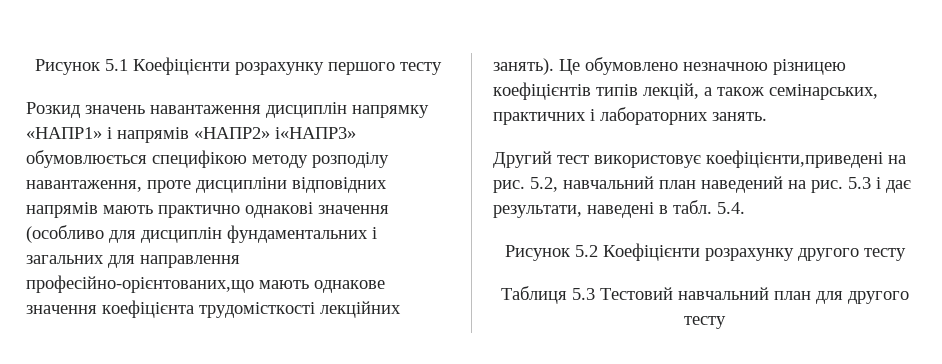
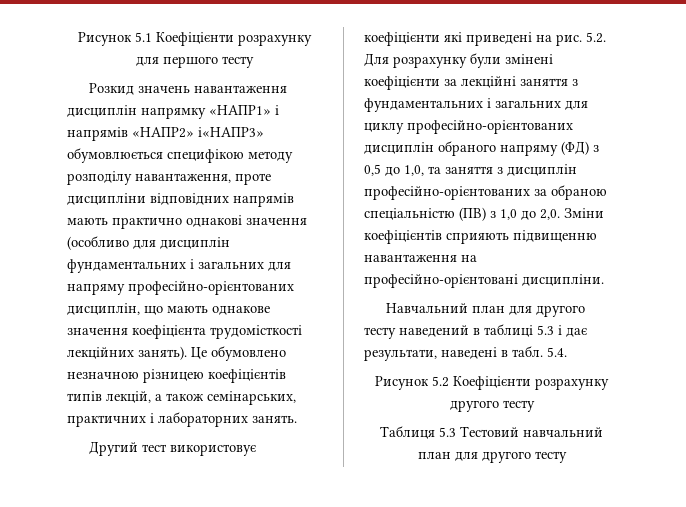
(324, 68) none -> [136,57,159,66] для
[140,255,240,268] [26,275,254,293] направлення професійно-орієнтованих,що -> [67,281,294,295] [67,303,163,315] напряму професійно-орієнтованих дисциплін, що
[706,150,906,168] [493,176,843,193] коефіцієнти,приведені на рис. 5.2, навчальний план наведений на рис. -> [364,32,606,46] [364,53,553,68] [364,76,578,90] [364,98,588,112] [364,120,573,134] [364,141,599,156] [364,164,577,176] [364,185,607,200] [364,207,604,221] [364,230,597,244] [364,254,477,262] [364,274,604,288] [386,303,586,317] [364,324,533,339] коефіцієнти які приведені на рис. 5.2. Для розрахунку були змінені коефіцієнти за лекційні заняття з фундаментальних і загальних для циклу професійно-орієнтованих дисциплін обраного напряму (ФД) з 0,5 до 1,0, та заняття з дисциплін професійно-орієнтованих за обраною спеціальністю (ПВ) з 1,0 до 2,0. Зміни коефіцієнтів сприяють підвищенню навантаження на професійно-орієнтовані дисципліни. // Навчальний план для другого тесту наведений в таблиці

